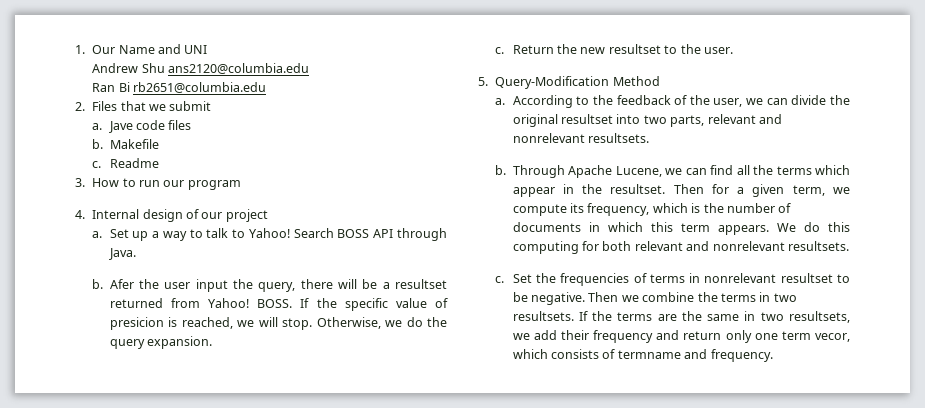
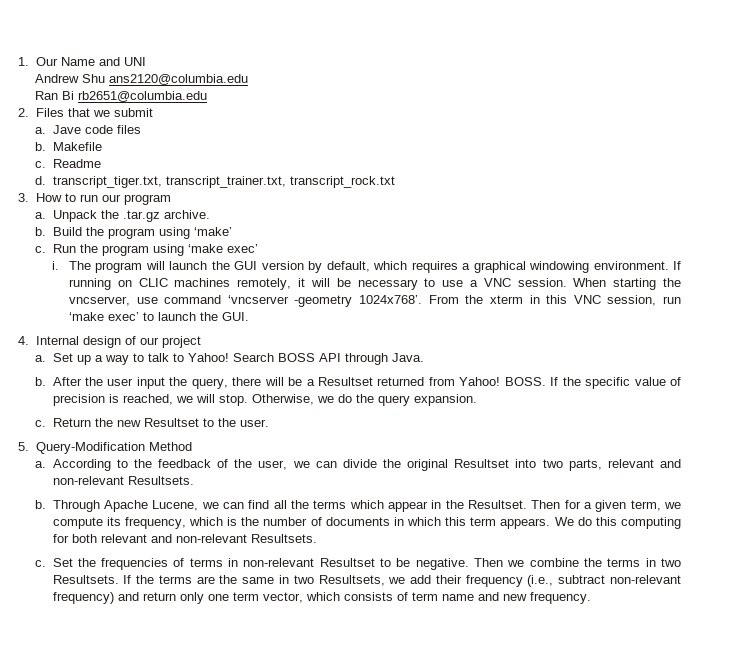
(159, 163) none -> [34,176,395,188] // d. transcript_tiger.txt, transcript_trainer.txt, transcript_rock.txt
(241, 185) none -> [34,210,210,222] [34,227,232,239] [34,244,258,256] [51,261,682,273] [68,278,682,290] [68,295,681,307] [68,312,249,321] // a. Unpack the .tar.gz archive. // b. Build the program using ‘make’ // c. Run the program using ‘make exec’ // i. The program will launch the GUI version by default, which requires a graphical windowing environment. If running on CLIC machines remotely, it will be necessary to use a VNC session. When starting the vncserver, use command ‘vncserver -geometry 1024x768’. From the xterm in this VNC session, run ‘make exec’ to launch the GUI.
[109,279,134,289] Afer -> [52,377,82,386] After
[394,279,447,289] resultset -> [317,377,373,386] Resultset
[109,317,164,330] presicion -> [52,394,105,406] precision
[608,44,661,54] resultset -> [143,418,199,427] Resultset
[561,114,614,124] resultset -> [454,459,510,468] Resultset
[512,133,650,143] nonrelevant resultsets. -> [52,476,194,485] non-relevant Resultsets.
[610,184,666,194] resultset. -> [467,500,527,509] Resultset.
[712,241,849,251] nonrelevant resultsets. -> [175,534,317,543] non-relevant Resultsets.
[704,273,833,283] nonrelevant resultset -> [243,558,375,567] non-relevant Resultset
[512,311,574,321] resultsets. -> [52,575,119,584] Resultsets.
[789,311,850,323] resultsets, -> [318,575,385,586] Resultsets,
(654, 336) none -> [527,575,681,587] [52,592,114,604] (i.e., subtract non-relevant frequency)
[815,333,850,342] vecor, -> [262,592,303,603] vector,
[617,349,708,359] termname and -> [411,592,527,601] term name and new

